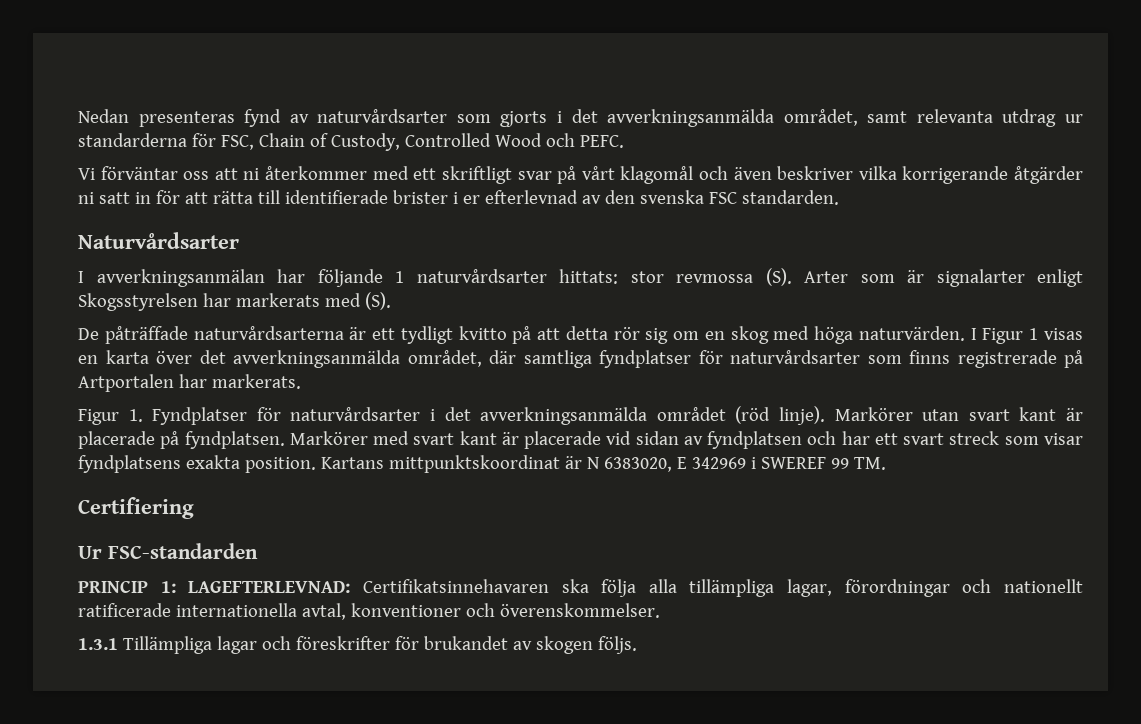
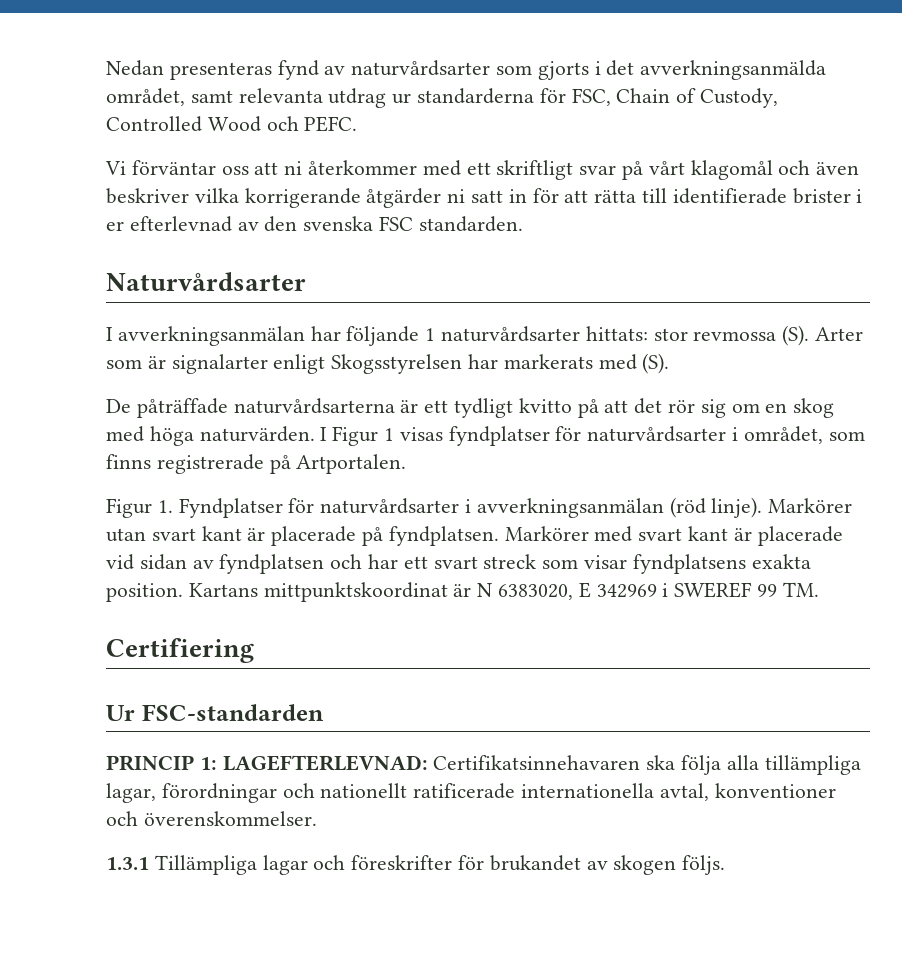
[565,326,608,340] detta -> [634,398,663,414] det
[78,350,592,368] en karta över det avverkningsanmälda området, där samtliga -> (443, 434) none
(860, 357) none -> [732,426,823,444] i området,
[78,374,301,392] Artportalen har markerats. -> [296,454,407,474] Artportalen.
[444,407,726,425] det avverkningsanmälda området -> [476,498,664,518] avverkningsanmälan

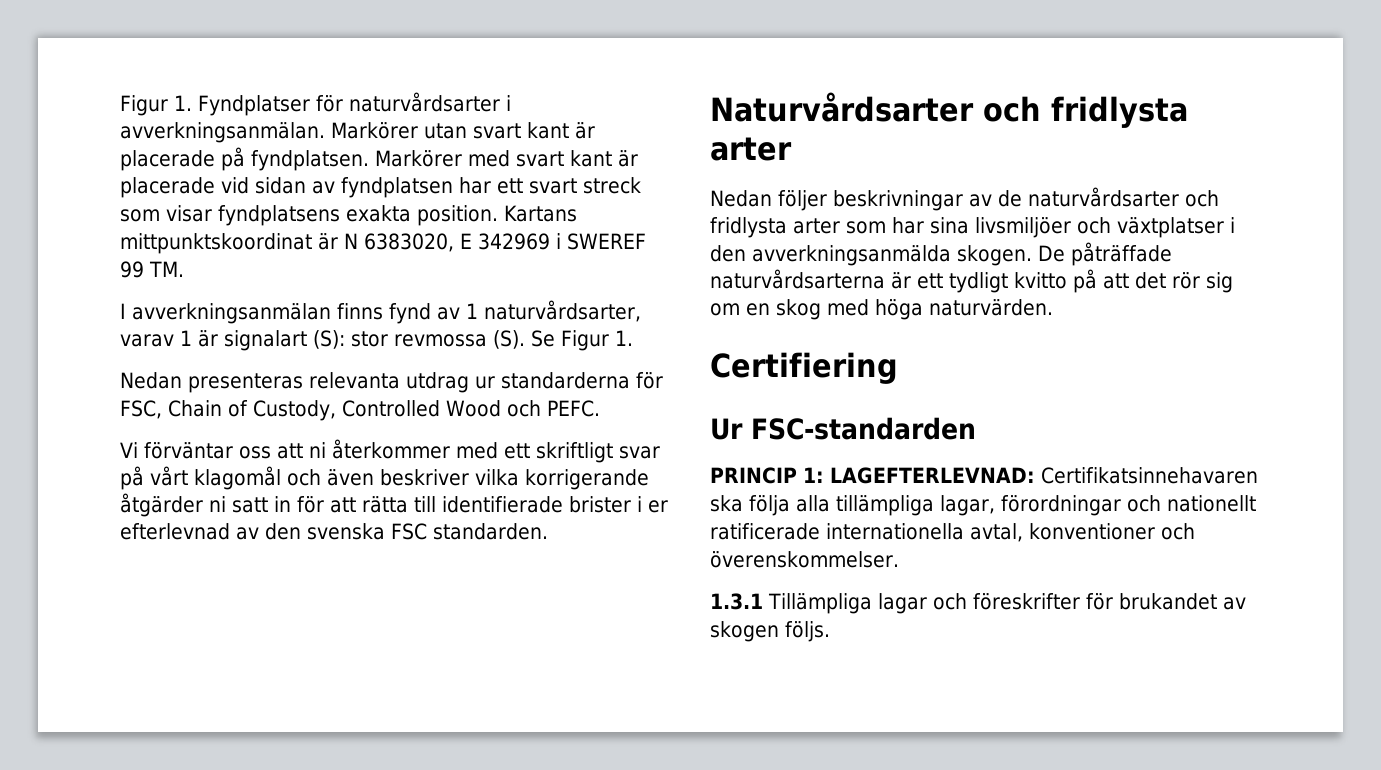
[106,60,827,80] [106,88,233,106] Nedan presenteras fynd av naturvårdsarter som gjorts i det avverkningsanmälda området, samt -> [120,92,511,116] [120,122,595,143] [120,147,638,171] [120,177,641,198] [120,205,577,226] [120,233,646,254] [120,261,184,278] [120,300,641,324] [120,330,633,351] [120,372,303,393] Figur 1. Fyndplatser för naturvårdsarter i avverkningsanmälan. Markörer utan svart kant är placerade på fyndplatsen. Markörer med svart kant är placerade vid sidan av fyndplatsen har ett svart streck som visar fyndplatsens exakta position. Kartans mittpunktskoordinat är N 6383020, E 342969 i SWEREF 99 TM. // I avverkningsanmälan finns fynd av 1 naturvårdsarter, varav 1 är signalart (S): stor revmossa (S). Se Figur 1. // Nedan presenteras
[106,325,864,346] [106,353,670,374] // I avverkningsanmälan har följande 1 naturvårdsarter hittats: stor revmossa (S). Arter som är signalarter enligt Skogsstyrelsen har markerats med (S). // -> [983,96,1188,128] [710,137,792,161] [710,187,1219,211] [710,217,1235,238] [710,245,1032,266] och fridlysta arter // Nedan följer beskrivningar av de naturvårdsarter och fridlysta arter som har sina livsmiljöer och växtplatser i den avverkningsanmälda skogen.
[320,426,865,446] [106,454,407,474] [106,497,853,518] [106,526,843,546] [106,554,811,574] [106,582,819,602] I Figur 1 visas fyndplatser för naturvårdsarter i området, som finns registrerade på Artportalen. // Figur 1. Fyndplatser för naturvårdsarter i avverkningsanmälan (röd linje). Markörer utan svart kant är placerade på fyndplatsen. Markörer med svart kant är placerade vid sidan av fyndplatsen och har ett svart streck som visar fyndplatsens exakta position. Kartans mittpunktskoordinat är N 6383020, E 342969 i SWEREF 99 TM. -> (1053, 307) none

